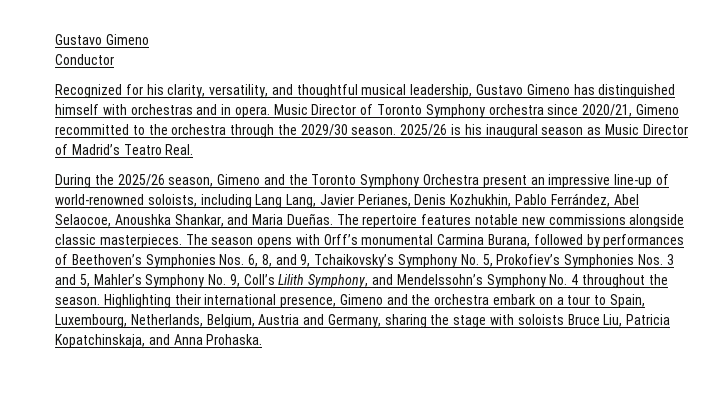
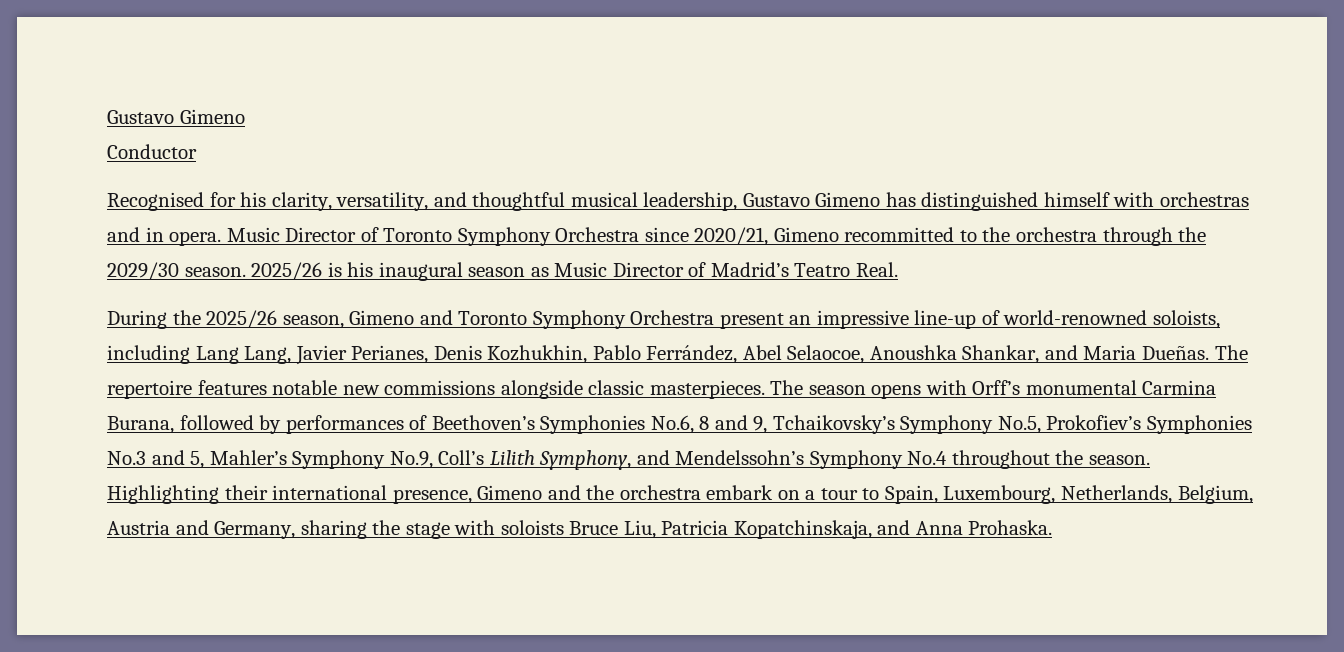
[55,84,122,98] Recognized -> [107,192,204,211] Recognised
[488,104,544,115] orchestra -> [555,227,640,242] Orchestra
[288,174,308,185] the -> (453, 317) none
[219,254,272,267] Nos. 6, 8, -> [650,415,710,434] No.6, 8
[460,254,674,268] No. 5, Prokofiev’s Symphonies Nos. 3 -> [997,415,1253,434] [107,451,146,465] No.5, Prokofiev’s Symphonies No.3
[208,274,240,287] No. 9, -> [389,451,433,469] No.9,
[549,274,579,285] No. 4 -> [907,451,948,465] No.4

